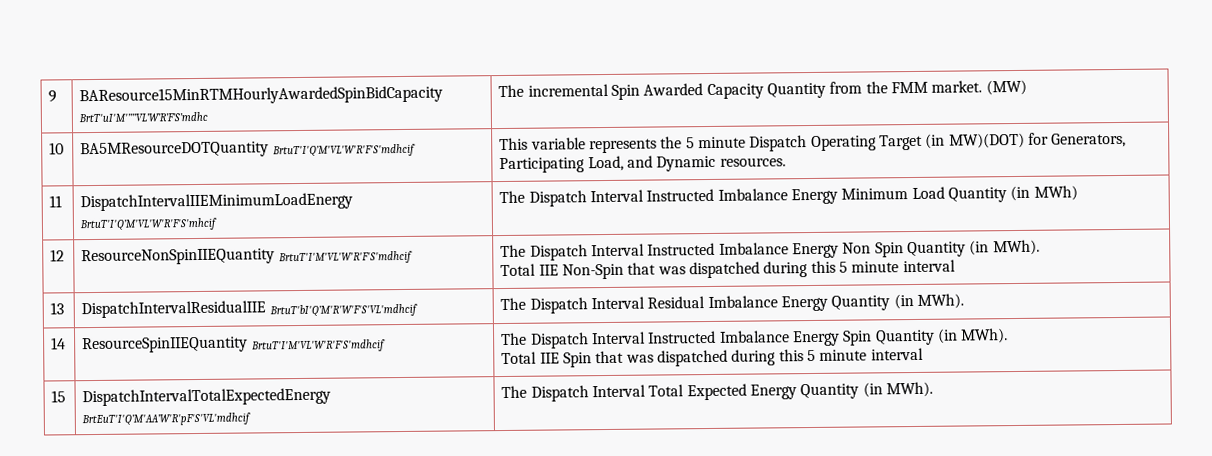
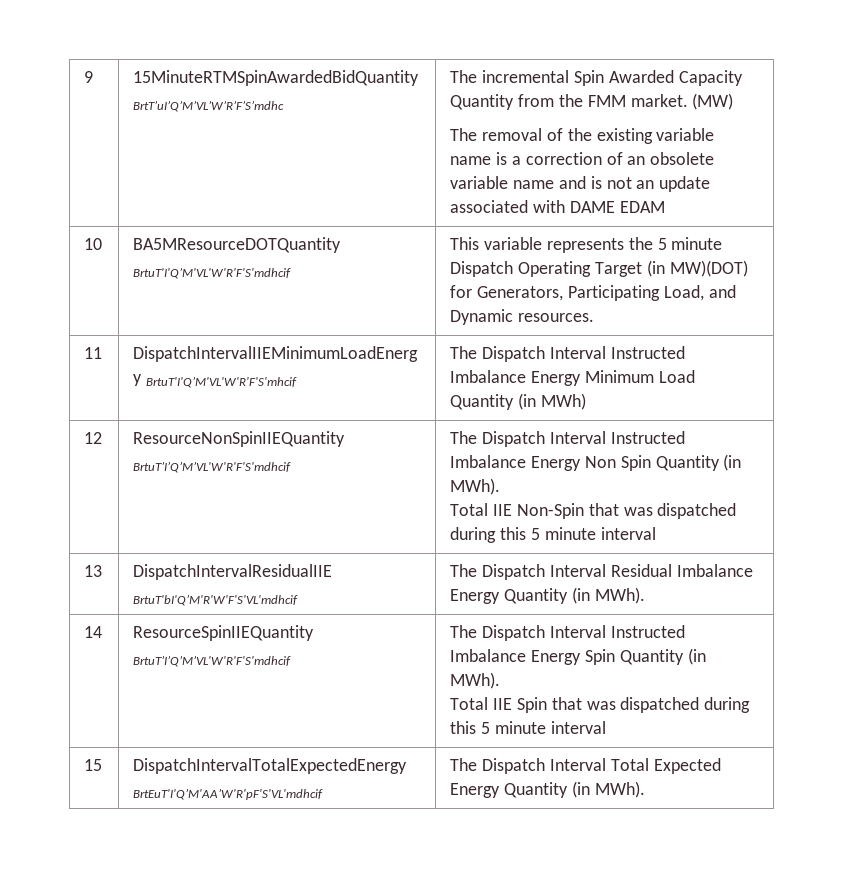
[79,85,444,106] [78,111,209,123] BAResource15MinRTMHourlyAwardedSpinBidCapacity BrtT'uI'M'’’’’VL’W’R’F’S’mdhc -> [133,70,420,86] [133,100,285,112] 15MinuteRTMSpinAwardedBidQuantity BrtT’uI’Q’M’VL’W’R’F’S’mdhc
(1027, 87) none -> [450,128,715,144] [450,152,715,165] [450,176,711,192] [450,200,665,213] // The removal of the existing variable name is a correction of an obsolete variable name and is not an update associated with DAME EDAM
[277,250,413,265] BrtuT'I'M'VL'W'R'F'S'mdhcif -> [133,461,292,473] BrtuT’I’Q’M’VL'W'R'F'S'mdhcif
[250,339,386,353] BrtuT'I'M'VL'W'R'F'S'mdhcif -> [133,655,292,667] BrtuT’I’Q’M’VL'W'R'F'S'mdhcif

